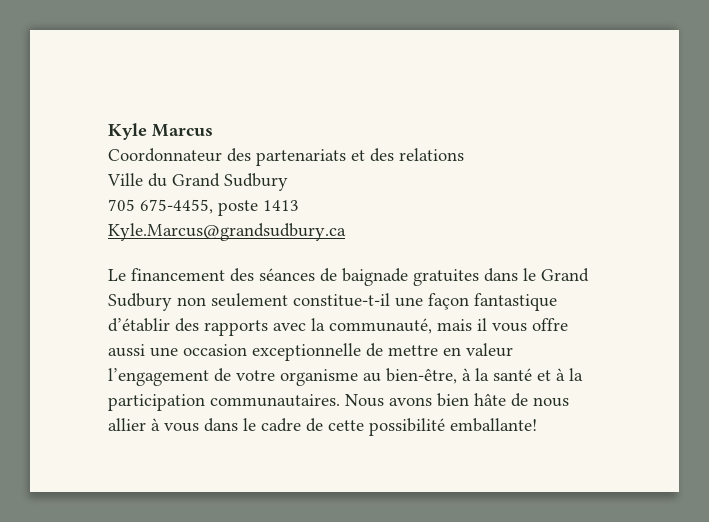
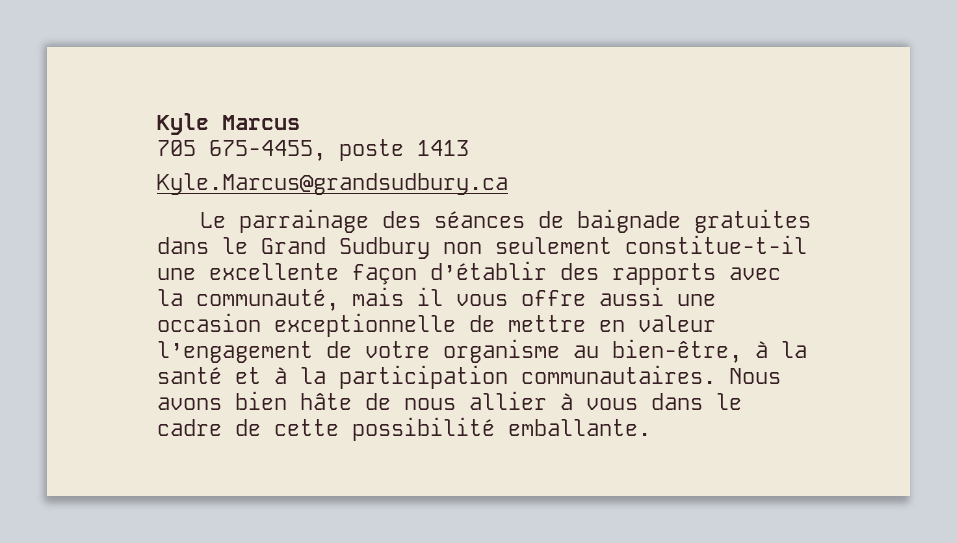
[108,148,464,166] [107,173,288,191] // Coordonnateur des partenariats et des relations // Ville du Grand Sudbury -> (300, 122) none
[131,268,225,281] financement -> [238,209,369,233] parrainage
[428,293,557,311] façon fantastique -> [209,263,417,285] excellente façon
[450,418,537,432] emballante! -> [508,419,651,436] emballante.

